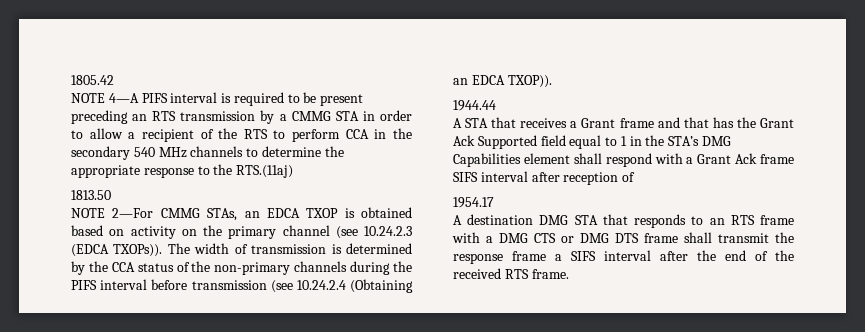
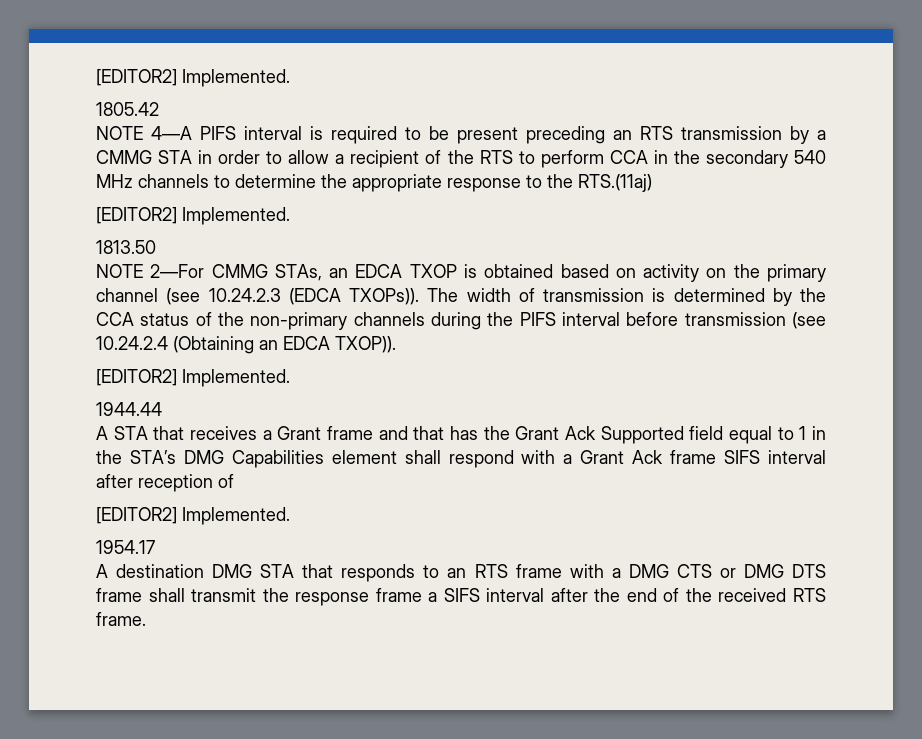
(71, 80) none -> [96,69,290,87] [EDITOR2] Implemented. //
(294, 171) none -> [96,207,290,225] // [EDITOR2] Implemented.
(552, 81) none -> [96,369,290,387] // [EDITOR2] Implemented.
(636, 177) none -> [96,507,290,525] // [EDITOR2] Implemented.

